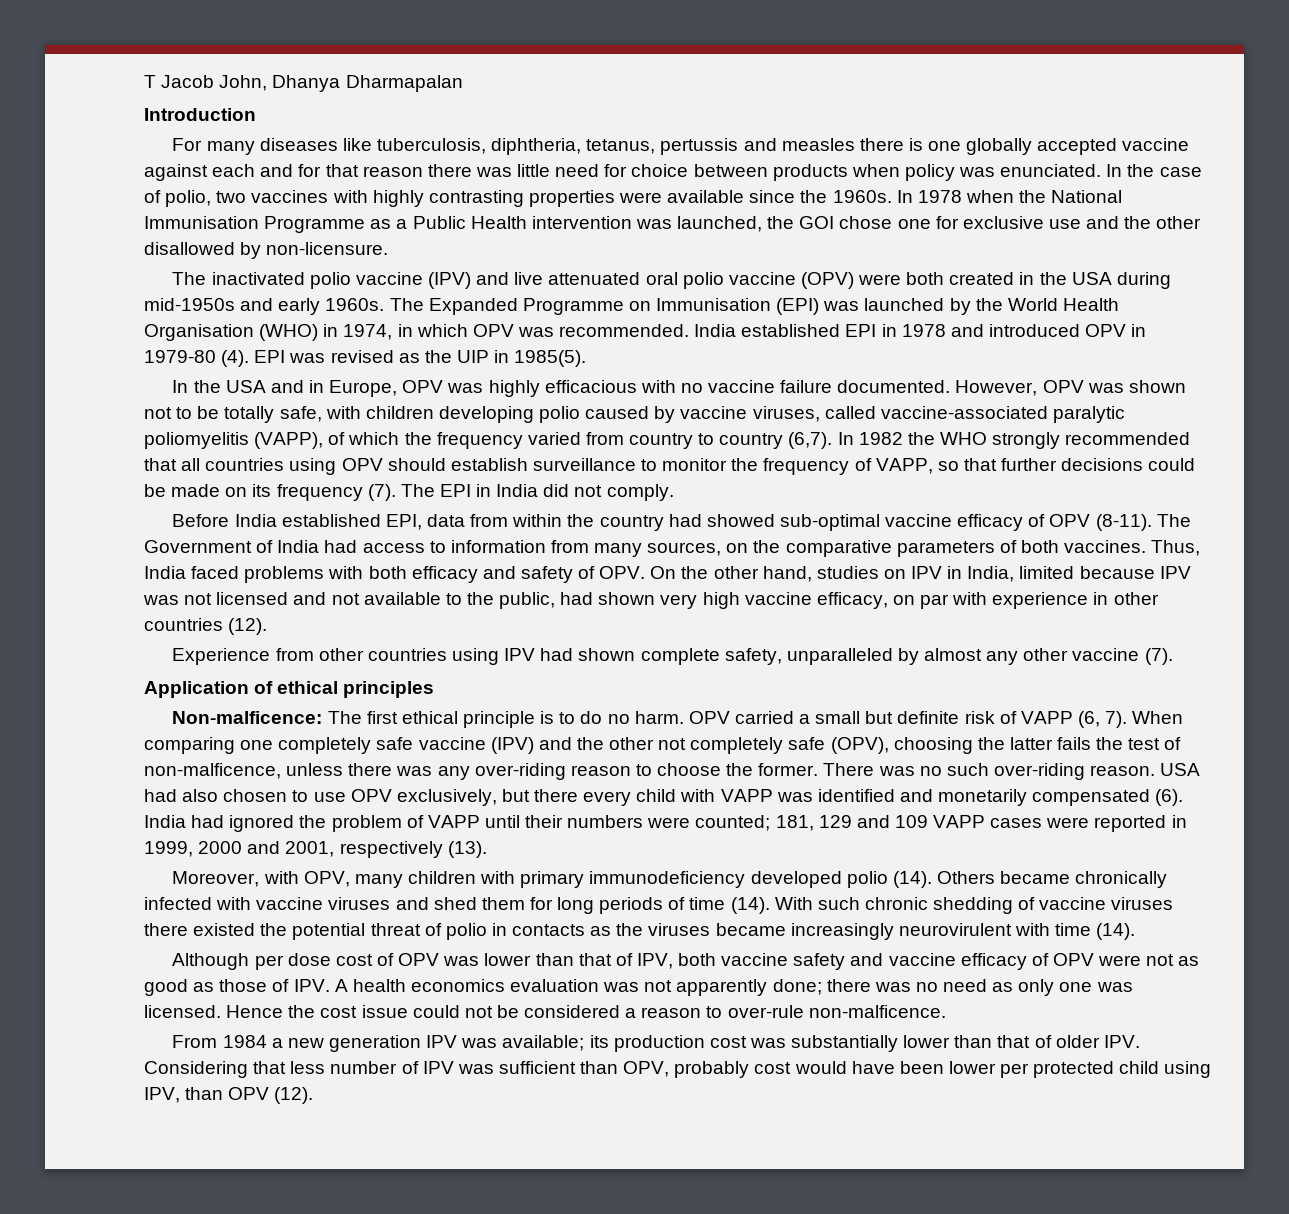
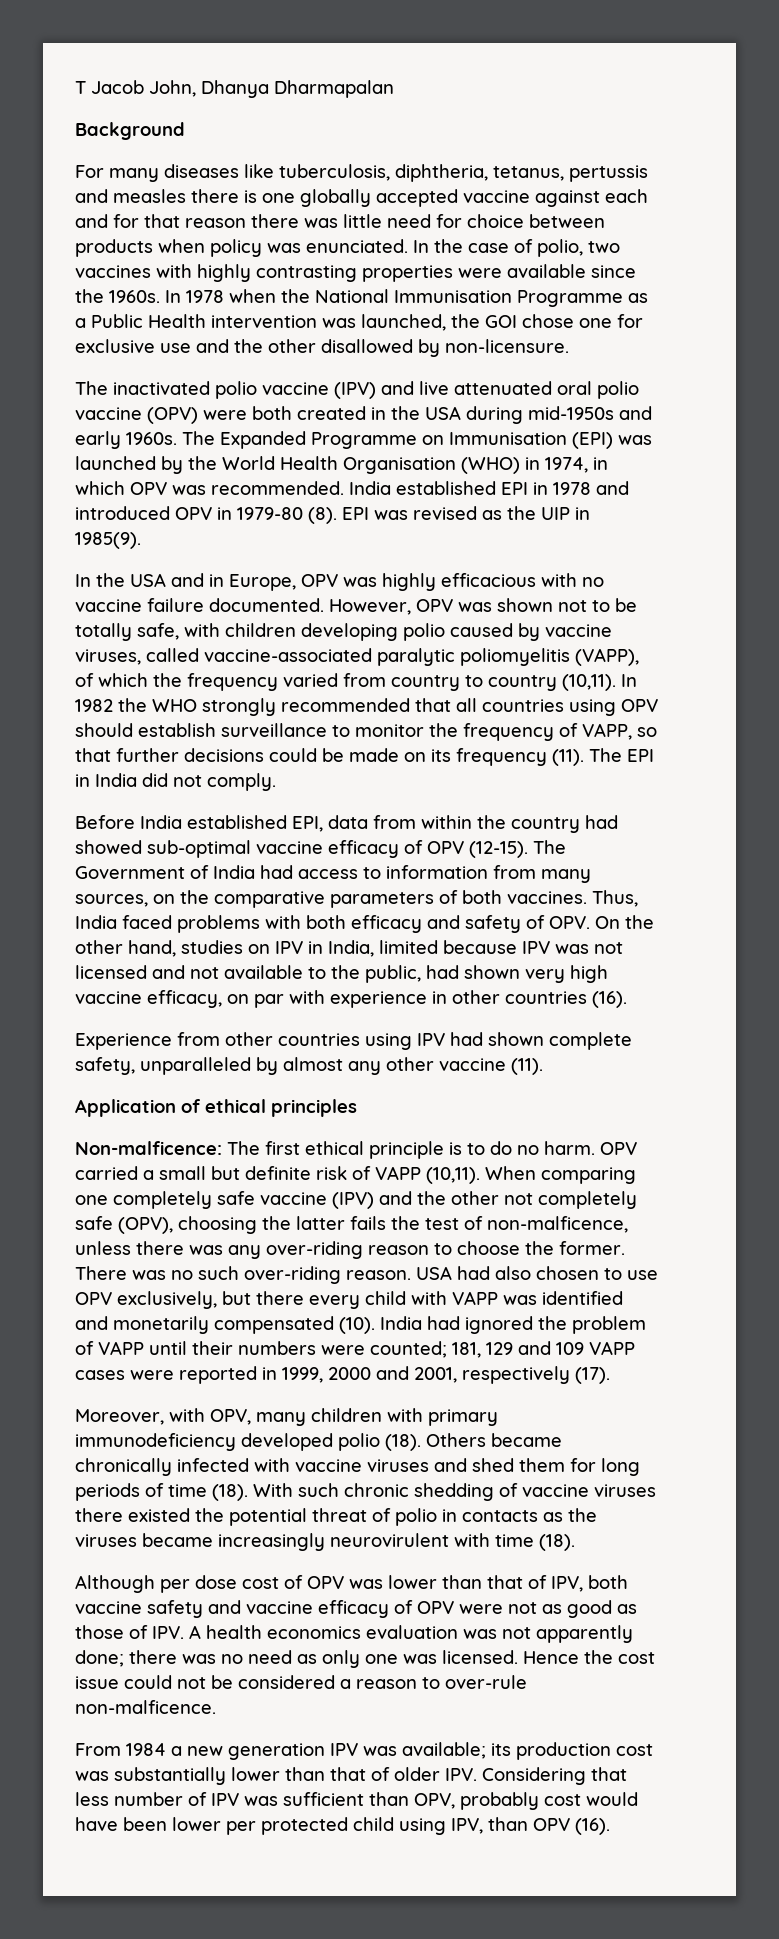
[144,108,256,121] Introduction -> [75,122,185,140] Background
[221,350,250,367] (4). -> [308,507,337,524] (8).
[514,350,587,367] 1985(5). -> [75,532,141,549] 1985(9).
[788,432,833,449] (6,7). -> [562,674,616,691] (10,11).
[367,484,396,501] (7). -> [552,749,584,766] (11).
[1095,514,1152,531] (8-11). -> [469,841,528,858] (12-15).
[228,618,268,635] (12). -> [592,991,627,1008] (16).
[1144,648,1173,665] (7). -> [511,1058,543,1075] (11).
[1077,711,1128,728] (6, 7). -> [426,1167,480,1184] (10,11).
[1155,789,1184,806] (6). -> [339,1317,375,1334] (10).
[447,841,487,858] (13). -> [575,1367,610,1384] (17).
[892,871,932,888] (14). -> [385,1434,421,1451] (18).
[730,897,770,914] (14). -> [212,1484,248,1501] (18).
[1096,923,1136,940] (14). -> [539,1534,575,1551] (18).
[274,1087,314,1104] (12). -> [575,1818,610,1835] (16).

